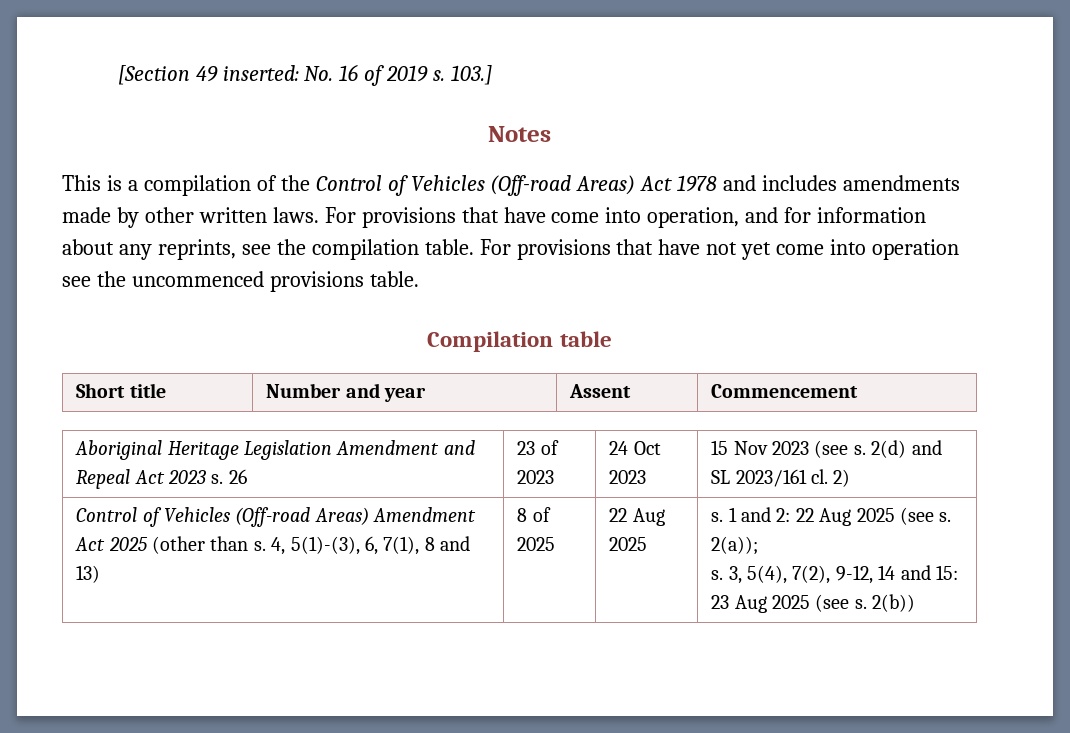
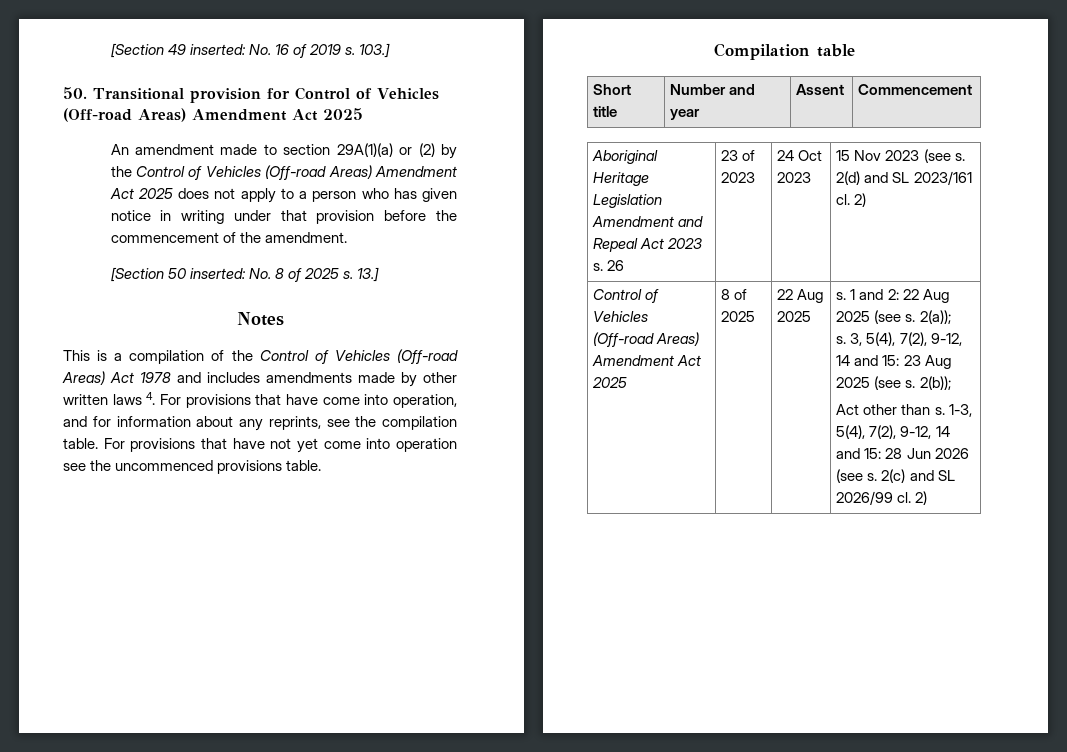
(493, 75) none -> [63,87,439,103] [63,108,363,122] [110,143,457,159] [110,165,457,180] [109,188,458,203] [110,210,457,224] [110,232,347,243] [110,267,379,282] // 50. Transitional provision for Control of Vehicles (Off-road Areas) Amendment Act 2025 // An amendment made to section 29A(1)(a) or (2) by the Control of Vehicles (Off-road Areas) Amendment Act 2025 does not apply to a person who has given notice in writing under that provision before the commencement of the amendment. // [Section 50 inserted: No. 8 of 2025 s. 13.]
[272,207,319,223] laws. -> [112,392,156,405] laws 4.
[152,536,471,555] [76,565,101,583] (other than s. 4, 5(1)-(3), 6, 7(1), 8 and 13) -> (628, 382) none
[872,594,916,612] 2(b)) -> [919,376,951,390] [836,404,972,417] [836,425,950,439] [836,448,969,459] [836,469,955,483] [836,491,928,505] 2(b)); // Act other than s. 1-3, 5(4), 7(2), 9-12, 14 and 15: 28 Jun 2026 (see s. 2(c) and SL 2026/99 cl. 2)

